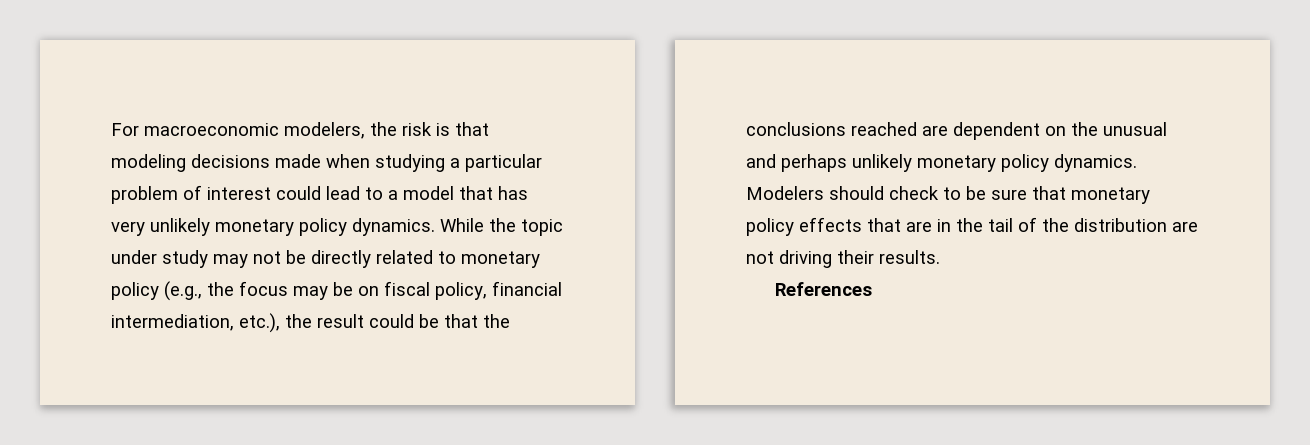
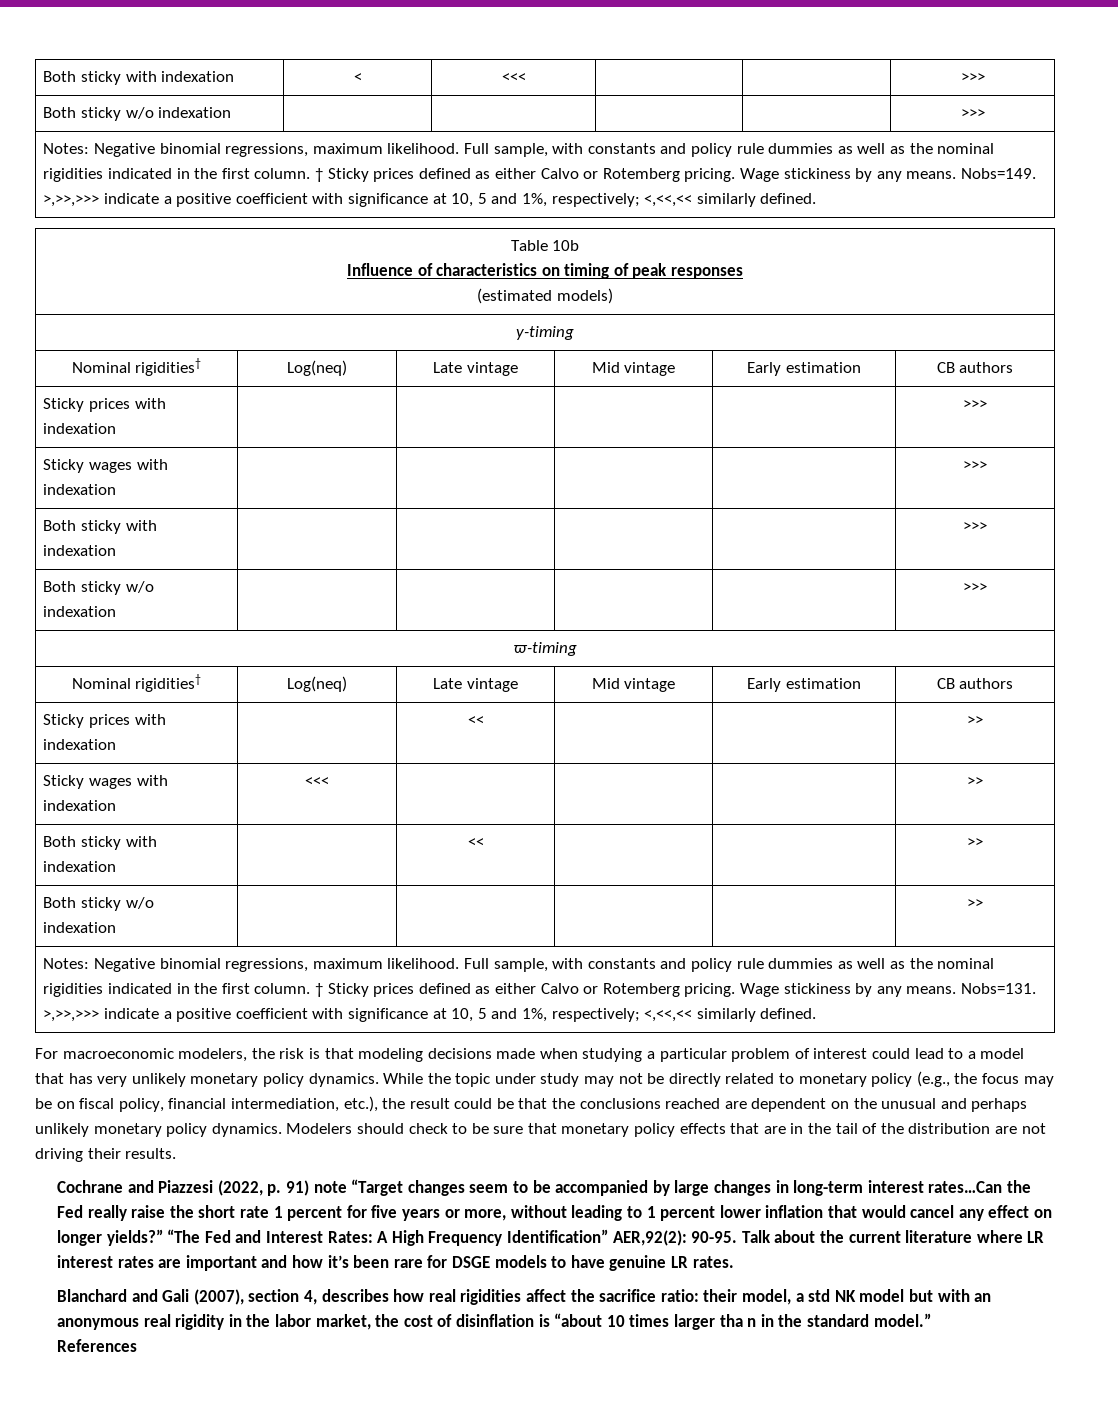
(111, 129) none -> [43,71,235,85] [353,73,362,82] [501,73,526,82] [960,73,985,82] [43,107,232,121] [960,109,985,118] [43,143,995,157] [43,168,1036,182] [43,193,817,207] [510,240,580,251] [346,263,744,279] [477,288,613,304] [516,326,574,340] [71,358,202,376] [287,360,347,376] [433,362,518,376] [591,362,676,376] [747,362,861,376] [936,362,1014,373] [43,398,166,412] [43,423,117,434] [963,400,987,409] [43,459,168,473] [43,484,117,495] [963,461,987,470] [43,520,157,534] [43,545,117,556] [963,522,987,531] [43,581,154,595] [43,606,117,617] [963,583,987,592] [513,642,577,656] [71,674,202,692] [287,676,347,692] [433,678,518,692] [591,678,676,692] [747,678,861,692] [936,678,1014,689] [43,714,166,728] [43,739,117,750] [467,716,484,725] [967,716,983,725] [43,775,168,789] [43,800,117,811] [305,777,329,786] [967,777,983,786] [43,836,157,850] [43,861,117,872] [467,838,484,847] [967,838,983,847] [43,897,154,911] [43,922,117,933] [967,899,983,908] [43,958,995,972] [43,983,1036,997] [43,1008,817,1022] Both sticky with indexation | < | <<< | | | >>> // Both sticky w/o indexation | | | | | >>> // Notes: Negative binomial regressions, maximum likelihood. Full sample, with constants and policy rule dummies as well as the nominal rigidities indicated in the first column. † Sticky prices defined as either Calvo or Rotemberg pricing. Wage stickiness by any means. Nobs=149. >,>>,>>> indicate a positive coefficient with significance at 10, 5 and 1%, respectively; <,<<,<< similarly defined. // Table 10b // Influence of characteristics on timing of peak responses // (estimated models) // y-timing // Nominal rigidities† | Log(neq) | Late vintage | Mid vintage | Early estimation | CB authors // Sticky prices with indexation | | | | | >>> // Sticky wages with indexation | | | | | >>> // Both sticky with indexation | | | | | >>> // Both sticky w/o indexation | | | | | >>> // ϖ-timing // Nominal rigidities† | Log(neq) | Late vintage | Mid vintage | Early estimation | CB authors // Sticky prices with indexation | | << | | | >> // Sticky wages with indexation | <<< | | | | >> // Both sticky with indexation | | << | | | >> // Both sticky w/o indexation | | | | | >> // Notes: Negative binomial regressions, maximum likelihood. Full sample, with constants and policy rule dummies as well as the nominal rigidities indicated in the first column. † Sticky prices defined as either Calvo or Rotemberg pricing. Wage stickiness by any means. Nobs=131. >,>>,>>> indicate a positive coefficient with significance at 10, 5 and 1%, respectively; <,<<,<< similarly defined. //
(940, 257) none -> [57,1179,1031,1196] [57,1205,1052,1221] [57,1229,1045,1246] [57,1255,734,1271] [57,1289,992,1305] [57,1313,931,1330] // Cochrane and Piazzesi (2022, p. 91) note “Target changes seem to be accompanied by large changes in long-term interest rates…Can the Fed really raise the short rate 1 percent for five years or more, without leading to 1 percent lower inflation that would cancel any effect on longer yields?” “The Fed and Interest Rates: A High Frequency Identification” AER,92(2): 90-95. Talk about the current literature where LR interest rates are important and how it’s been rare for DSGE models to have genuine LR rates. // Blanchard and Gali (2007), section 4, describes how real rigidities affect the sacrifice ratio: their model, a std NK model but with an anonymous real rigidity in the labor market, the cost of disinflation is “about 10 times larger tha n in the standard model.”

